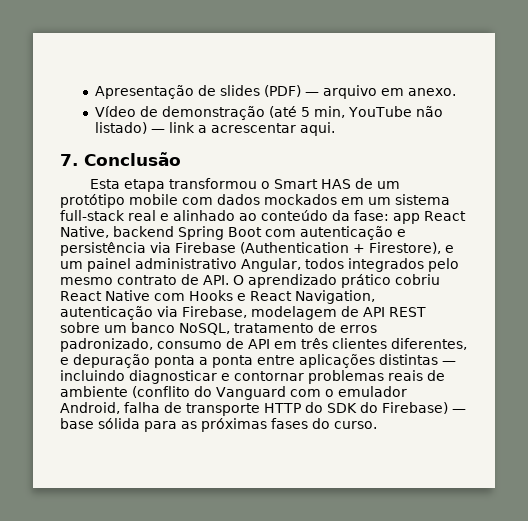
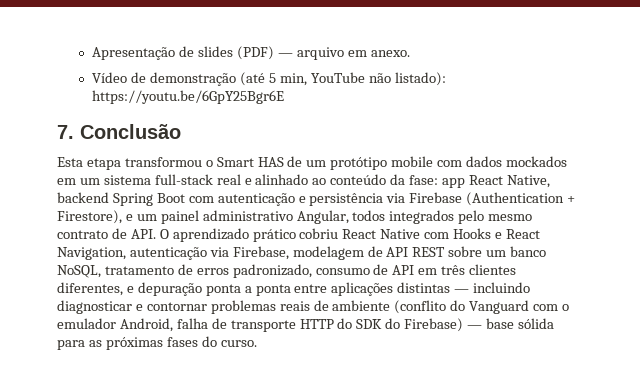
[95,122,336,136] listado) — link a acrescentar aqui. -> [394,72,446,86] [92,90,285,104] listado): https://youtu.be/6GpY25Bgr6E

